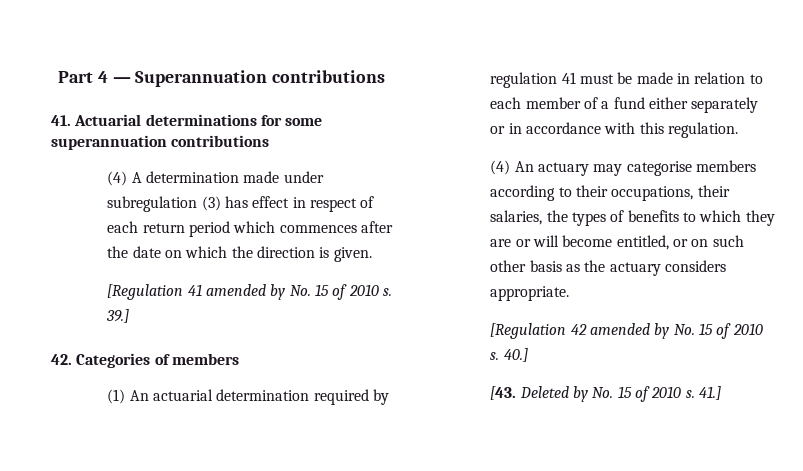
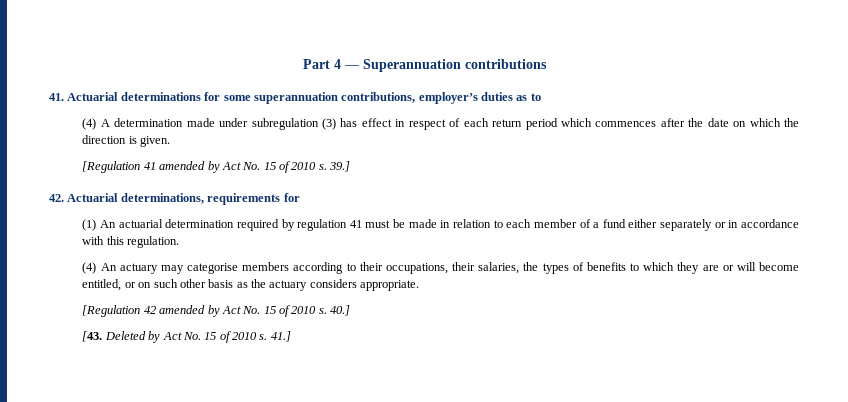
[171,135,270,147] contributions -> [341,92,541,104] contributions, employer’s duties as to
(286, 292) none -> [221,162,241,170] Act
[76,353,239,368] Categories of members -> [67,193,300,205] Actuarial determinations, requirements for
(670, 331) none -> [221,306,241,314] Act
(589, 394) none -> [162,332,182,340] Act

